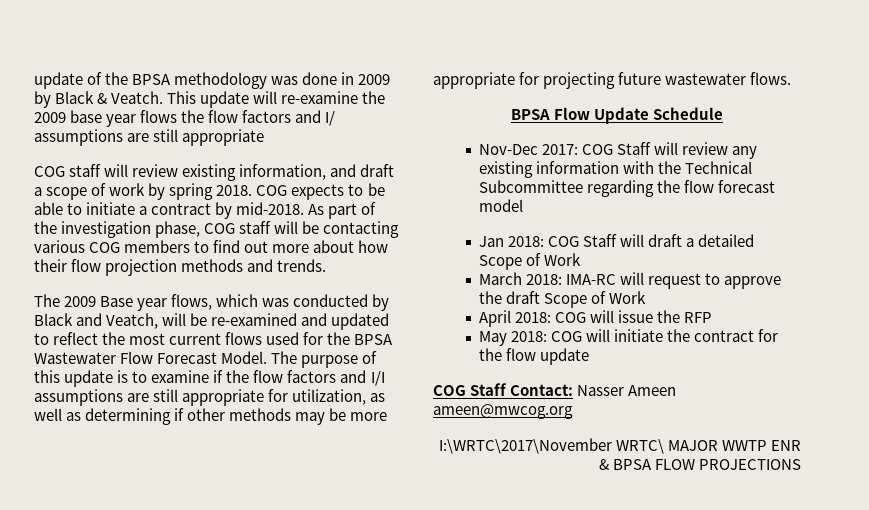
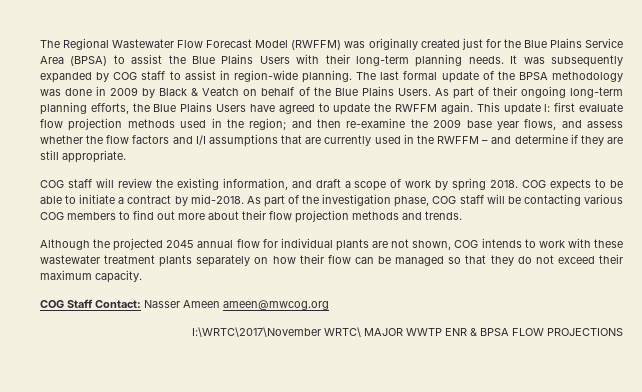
(34, 80) none -> [40,38,623,50] [40,54,623,67] [40,70,438,83] The Regional Wastewater Flow Forecast Model (RWFFM) was originally created just for the Blue Plains Service Area (BPSA) to assist the Blue Plains Users with their long-term planning needs. It was subsequently expanded by COG staff to assist in region-wide planning. The last formal
[111,91,278,108] Veatch. This update will -> [202,86,624,99] [40,102,623,115] [40,118,341,131] Veatch on behalf of the Blue Plains Users. As part of their ongoing long-term planning efforts, the Blue Plains Users have agreed to update the RWFFM again. This update l: first evaluate flow projection methods used in the region; and then
[140,110,336,126] [34,129,265,146] flows the flow factors and I/ assumptions are still appropriate -> [524,119,623,130] [40,134,623,147] [40,150,126,163] flows, and assess whether the flow factors and I/I assumptions that are currently used in the RWFFM – and determine if they are still appropriate.
(179, 170) none -> [155,179,173,188] the
[358,240,389,253] how -> (239, 215) none
[34,294,390,311] [34,313,390,330] [34,332,394,345] [34,351,378,368] [34,370,385,387] [34,389,386,406] [34,408,388,425] [433,72,792,89] [510,107,724,124] [479,142,758,159] [479,161,753,178] [479,180,776,197] [479,199,524,212] [479,234,755,247] [479,253,582,270] [479,272,782,289] [479,291,647,308] [479,310,713,327] [479,329,779,346] [479,348,590,365] The 2009 Base year flows, which was conducted by Black and Veatch, will be re-examined and updated to reflect the most current flows used for the BPSA Wastewater Flow Forecast Model. The purpose of this update is to examine if the flow factors and I/I assumptions are still appropriate for utilization, as well as determining if other methods may be more appropriate for projecting future wastewater flows. // BPSA Flow Update Schedule // Nov-Dec 2017: COG Staff will review any existing information with the Technical Subcommittee regarding the flow forecast model // Jan 2018: COG Staff will draft a detailed Scope of Work // March 2018: IMA-RC will request to approve the draft Scope of Work // April 2018: COG will issue the RFP // May 2018: COG will initiate the contract for the flow update -> [40,238,624,251] [40,254,624,267] [40,270,142,283] Although the projected 2045 annual flow for individual plants are not shown, COG intends to work with these wastewater treatment plants separately on how their flow can be managed so that they do not exceed their maximum capacity.

